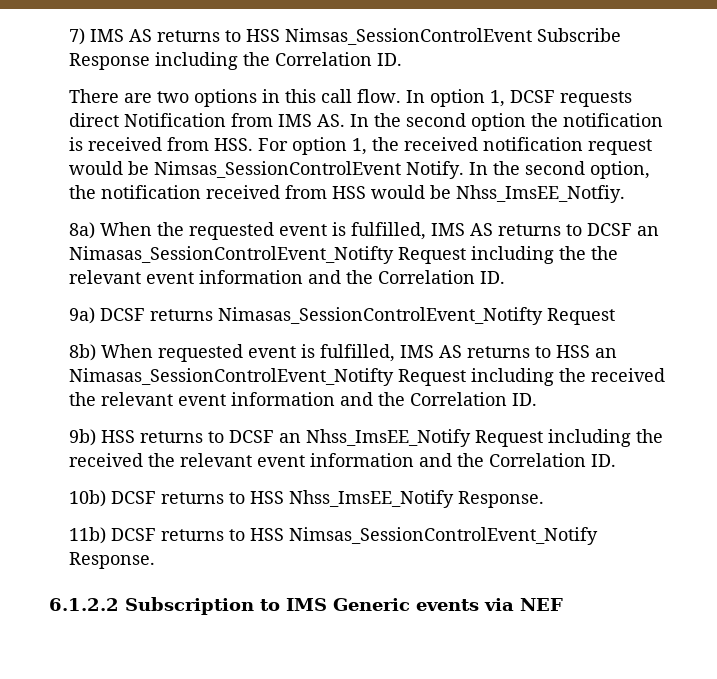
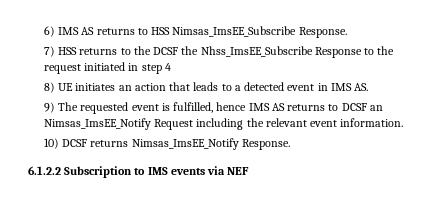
[68,28,621,45] [68,52,402,70] [68,89,632,107] [68,113,663,131] [68,137,652,155] [68,161,650,179] [68,185,625,203] [68,222,426,240] 7) IMS AS returns to HSS Nimsas_SessionControlEvent Subscribe Response including the Correlation ID. // There are two options in this call flow. In option 1, DCSF requests direct Notification from IMS AS. In the second option the notification is received from HSS. For option 1, the received notification request would be Nimsas_SessionControlEvent Notify. In the second option, the notification received from HSS would be Nhss_ImsEE_Notfiy. // 8a) When the requested event is fulfilled, -> [43,26,347,38] [43,46,395,58] [43,62,171,74] [43,82,369,93] [43,102,247,114] 6) IMS AS returns to HSS Nimsas_ImsEE_Subscribe Response. // 7) HSS returns to the DCSF the Nhss_ImsEE_Subscribe Response to the request initiated in step 4 // 8) UE initiates an action that leads to a detected event in IMS AS. // 9) The requested event is fulfilled, hence
[68,246,618,264] [68,270,505,284] [68,307,615,325] [68,344,617,362] [68,368,665,386] [68,392,537,406] [68,429,663,447] [68,453,616,467] [68,490,544,508] [68,527,598,545] Nimasas_SessionControlEvent_Notifty Request including the the relevant event information and the Correlation ID. // 9a) DCSF returns Nimasas_SessionControlEvent_Notifty Request // 8b) When requested event is fulfilled, IMS AS returns to HSS an Nimasas_SessionControlEvent_Notifty Request including the received the relevant event information and the Correlation ID. // 9b) HSS returns to DCSF an Nhss_ImsEE_Notify Request including the received the relevant event information and the Correlation ID. // 10b) DCSF returns to HSS Nhss_ImsEE_Notify Response. // 11b) DCSF returns to HSS Nimsas_SessionControlEvent_Notify -> [43,118,404,130] [43,138,239,150] Nimsas_ImsEE_Notify Request including the relevant event information. // 10) DCSF returns Nimsas_ImsEE_Notify
[333,598,410,611] Generic -> (168, 171) none

